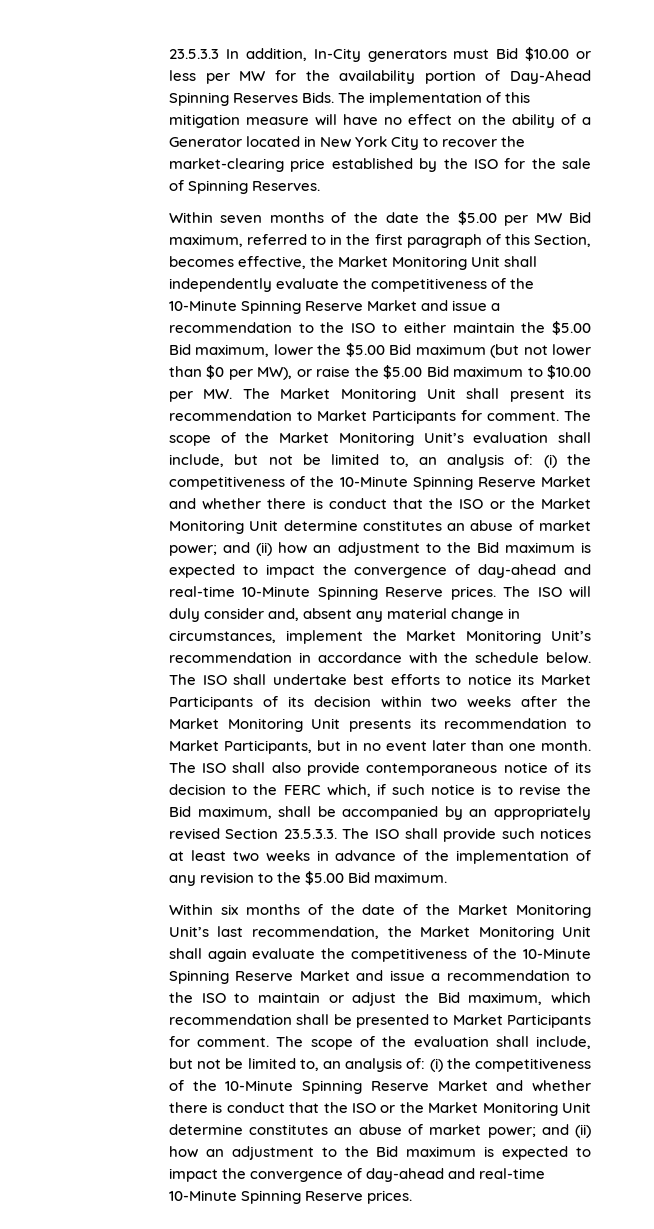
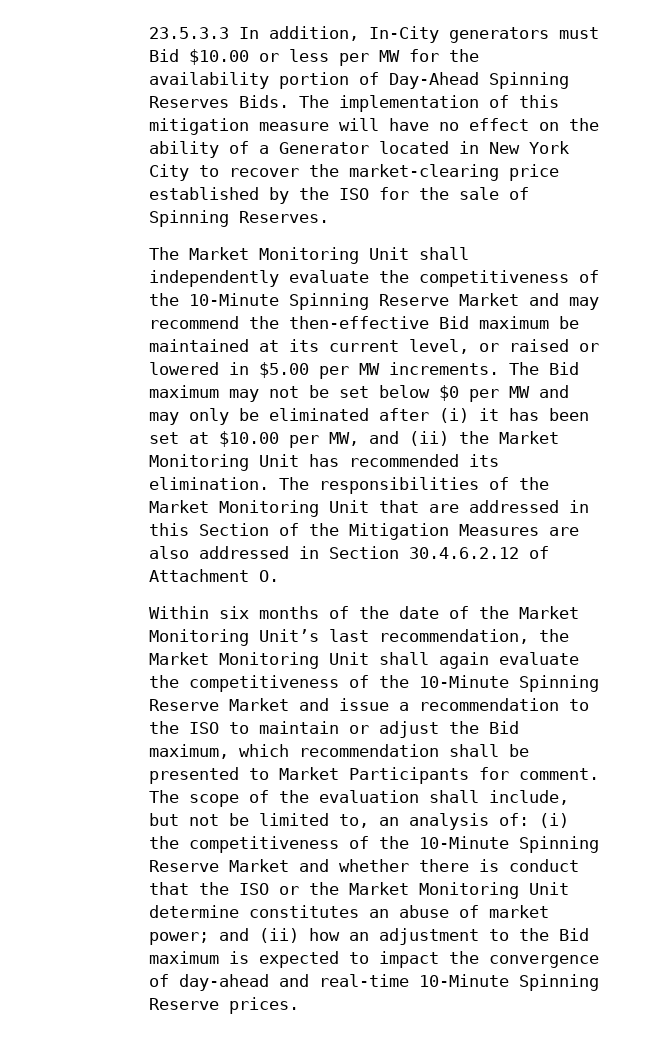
[168,211,591,226] [168,234,591,248] [168,256,335,269] Within seven months of the date the $5.00 per MW Bid maximum, referred to in the first paragraph of this Section, becomes effective, the -> [149,247,180,260] The
[452,300,501,311] [168,321,591,335] [168,343,591,358] [168,365,591,380] [168,388,591,402] [168,410,591,424] [168,432,591,446] [168,454,591,468] [168,476,591,490] [168,498,591,510] [168,520,591,534] [168,542,591,556] [168,564,591,578] [168,586,591,600] [168,608,521,622] [168,630,591,644] [168,652,591,664] [168,674,591,685] [168,696,591,710] [168,718,591,732] [168,740,591,754] [168,762,591,776] [168,784,591,797] [168,806,591,820] [168,828,591,842] [168,850,591,864] [168,871,448,886] issue a recommendation to the ISO to either maintain the $5.00 Bid maximum, lower the $5.00 Bid maximum (but not lower than $0 per MW), or raise the $5.00 Bid maximum to $10.00 per MW. The Market Monitoring Unit shall present its recommendation to Market Participants for comment. The scope of the Market Monitoring Unit’s evaluation shall include, but not be limited to, an analysis of: (i) the competitiveness of the 10-Minute Spinning Reserve Market and whether there is conduct that the ISO or the Market Monitoring Unit determine constitutes an abuse of market power; and (ii) how an adjustment to the Bid maximum is expected to impact the convergence of day-ahead and real-time 10-Minute Spinning Reserve prices. The ISO will duly consider and, absent any material change in circumstances, implement the Market Monitoring Unit’s recommendation in accordance with the schedule below. The ISO shall undertake best efforts to notice its Market Participants of its decision within two weeks after the Market Monitoring Unit presents its recommendation to Market Participants, but in no event later than one month. The ISO shall also provide contemporaneous notice of its decision to the FERC which, if such notice is to revise the Bid maximum, shall be accompanied by an appropriately revised Section 23.5.3.3. The ISO shall provide such notices at least two weeks in advance of the implementation of any revision to the $5.00 Bid maximum. -> [569,297,600,310] [149,316,580,329] [149,339,600,354] [149,362,580,379] [149,385,570,402] [149,408,590,425] [149,431,560,448] [149,454,500,471] [149,477,550,494] [149,500,590,517] [149,523,580,540] [149,546,550,559] [149,569,280,582] may recommend the then-effective Bid maximum be maintained at its current level, or raised or lowered in $5.00 per MW increments. The Bid maximum may not be set below $0 per MW and may only be eliminated after (i) it has been set at $10.00 per MW, and (ii) the Market Monitoring Unit has recommended its elimination. The responsibilities of the Market Monitoring Unit that are addressed in this Section of the Mitigation Measures are also addressed in Section 30.4.6.2.12 of Attachment O.

